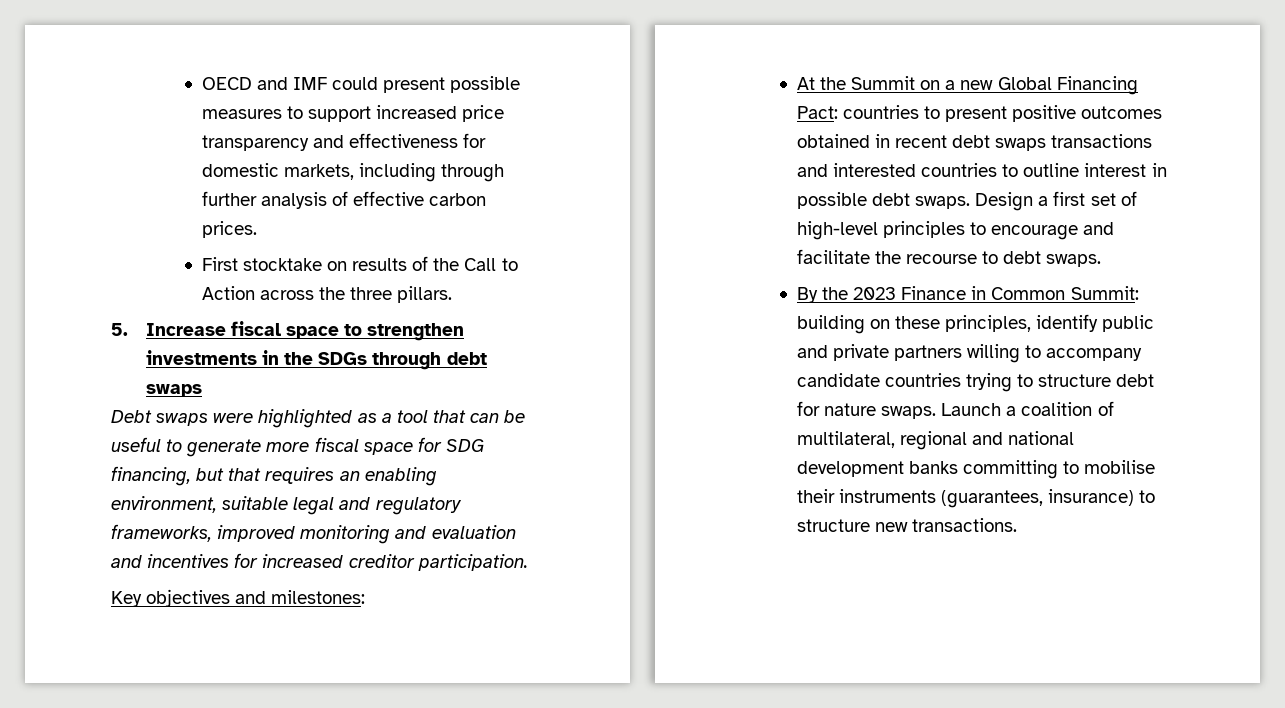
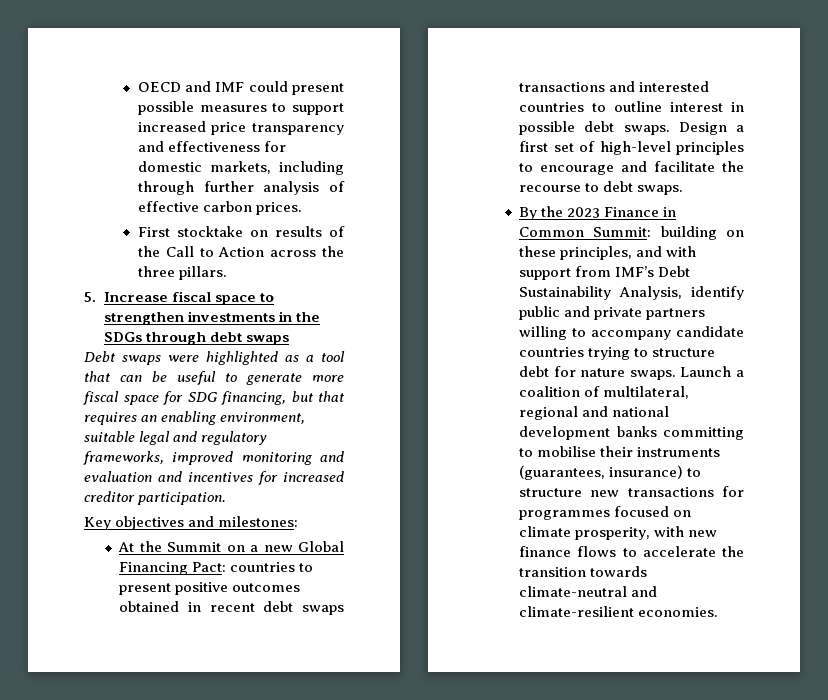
(1032, 323) none -> [636,246,697,257] [519,266,691,280] [519,286,683,300] and with support from IMF’s Debt Sustainability Analysis,
[912,518,1018,532] transactions. -> [627,486,744,497] [519,506,692,520] [519,526,718,540] [519,546,744,557] [519,566,648,577] [519,586,658,597] [519,606,719,617] transactions for programmes focused on climate prosperity, with new finance flows to accelerate the transition towards climate-neutral and climate-resilient economies.

